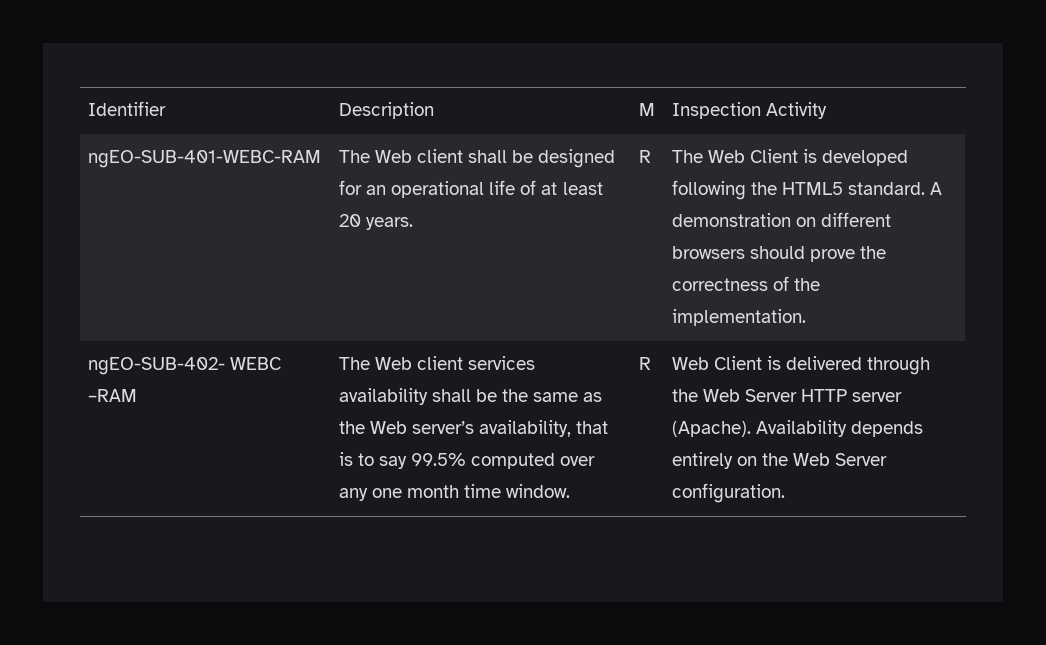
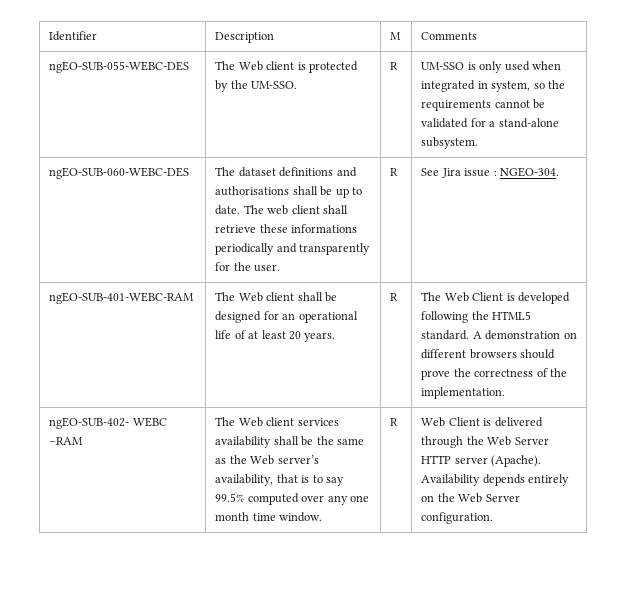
[671,102,827,119] Inspection Activity -> [421,32,478,40] [49,61,190,73] [215,61,358,73] [215,80,298,92] [390,62,399,70] [421,61,561,73] [421,80,565,92] [421,99,546,111] [421,118,559,128] [421,137,479,149] [49,167,190,179] [215,167,357,177] [215,186,362,198] [215,205,348,215] [215,224,358,233] [215,243,371,255] [215,262,281,272] [390,168,399,176] [421,167,559,178] Comments // ngEO-SUB-055-WEBC-DES | The Web client is protected by the UM-SSO. | R | UM-SSO is only used when integrated in system, so the requirements cannot be validated for a stand-alone subsystem. // ngEO-SUB-060-WEBC-DES | The dataset definitions and authorisations shall be up to date. The web client shall retrieve these informations periodically and transparently for the user. | R | See Jira issue : NGEO-304.

